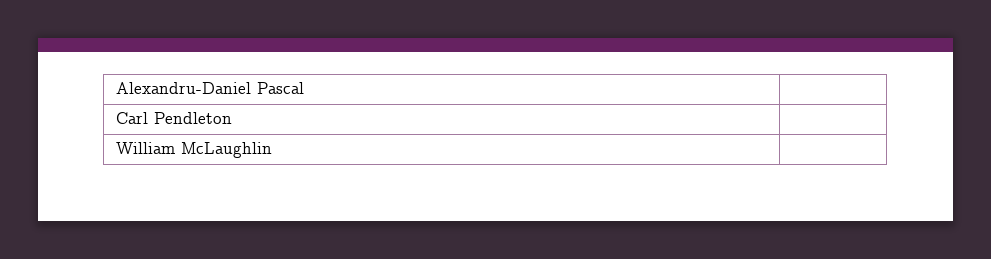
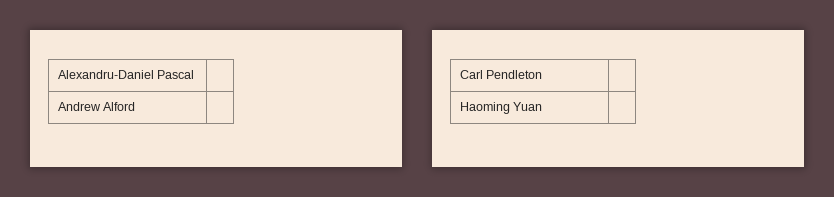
(304, 88) none -> [58,102,136,111] // Andrew Alford |
[115,142,272,158] William McLaughlin -> [460,102,543,114] Haoming Yuan

